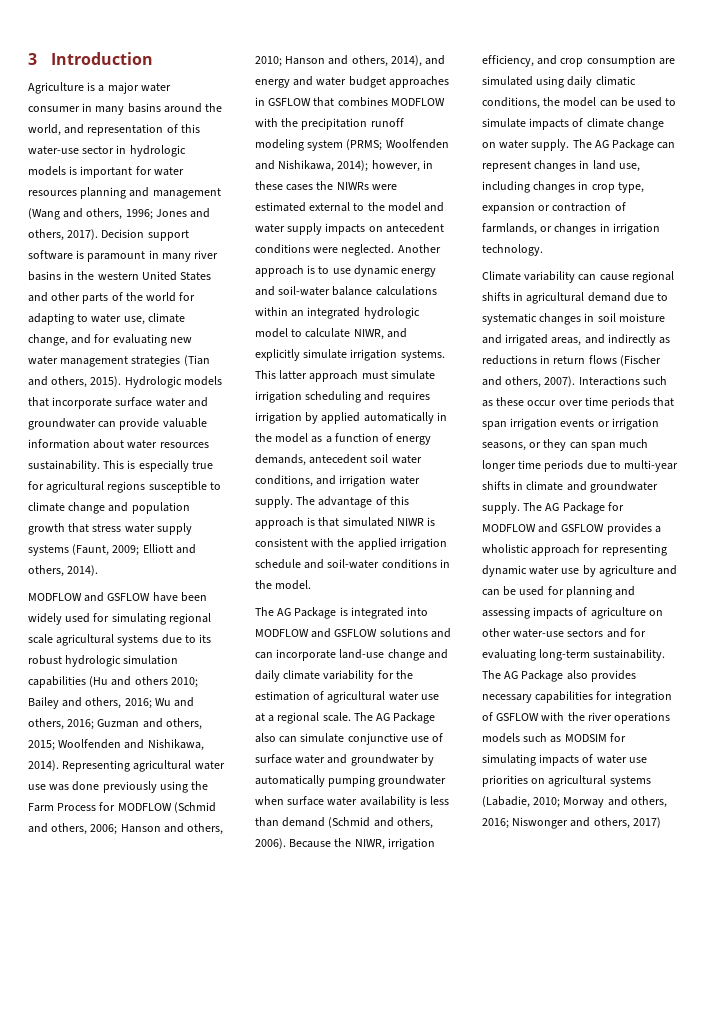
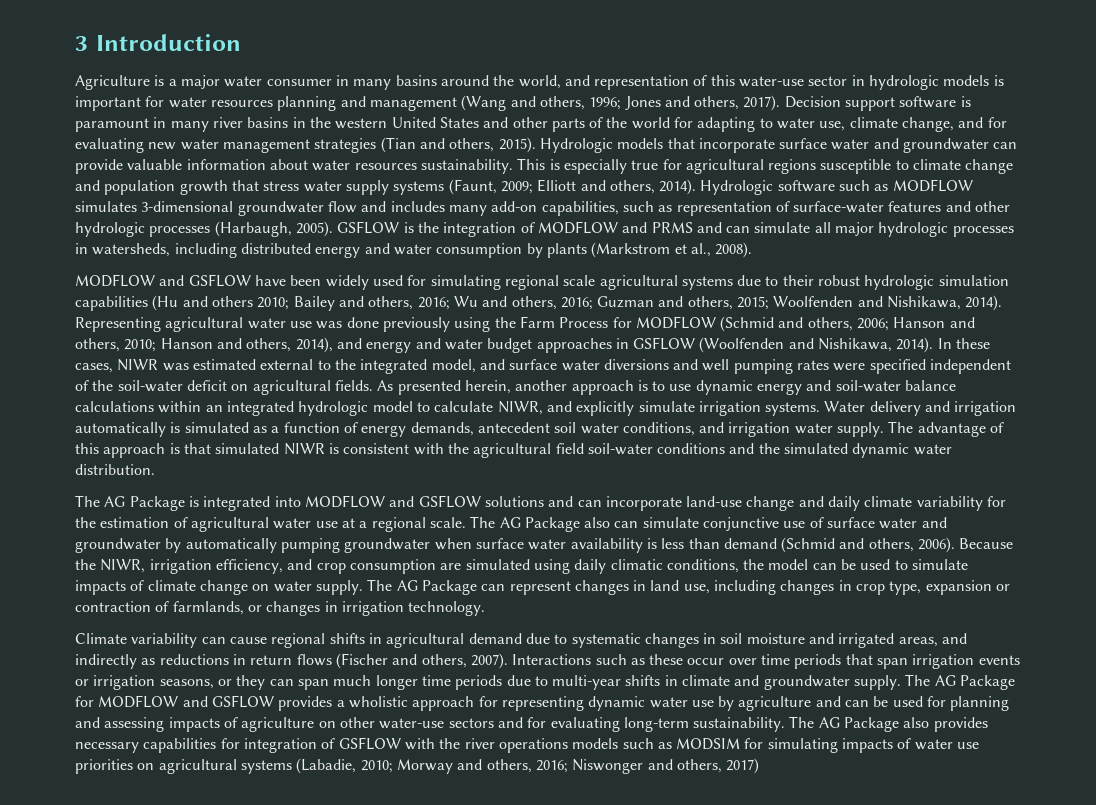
(99, 570) none -> [700,179,973,195] [75,201,1011,216] [75,221,1014,237] [75,242,753,258] Hydrologic software such as MODFLOW simulates 3-dimensional groundwater flow and includes many add-on capabilities, such as representation of surface-water features and other hydrologic processes (Harbaugh, 2005). GSFLOW is the integration of MODFLOW and PRMS and can simulate all major hydrologic processes in watersheds, including distributed energy and water consumption by plants (Markstrom et al., 2008).
[199,634,212,643] its -> [782,275,814,286] their
[313,97,445,107] [255,118,404,130] [255,139,449,151] [255,160,433,172] [255,181,397,191] [255,202,445,212] [255,223,444,235] [255,244,441,256] that combines MODFLOW with the precipitation runoff modeling system (PRMS; Woolfenden and Nishikawa, 2014); however, in these cases the NIWRs were estimated external to the model and water supply impacts on antecedent conditions were neglected. Another -> [699,337,991,353] [75,359,1012,374] [75,380,568,395] (Woolfenden and Nishikawa, 2014). In these cases, NIWR was estimated external to the integrated model, and surface water diversions and well pumping rates were specified independent of the soil-water deficit on agricultural fields. As presented herein, another
[255,370,435,382] [255,391,430,403] [255,412,447,424] [255,433,309,443] This latter approach must simulate irrigation scheduling and requires irrigation by applied automatically in the model -> [824,401,1017,416] [75,422,249,437] Water delivery and irrigation automatically is simulated
[357,538,447,550] [255,559,450,569] [255,580,312,590] applied irrigation schedule and soil-water conditions in the model. -> [473,443,952,458] [75,464,155,475] agricultural field soil-water conditions and the simulated dynamic water distribution.

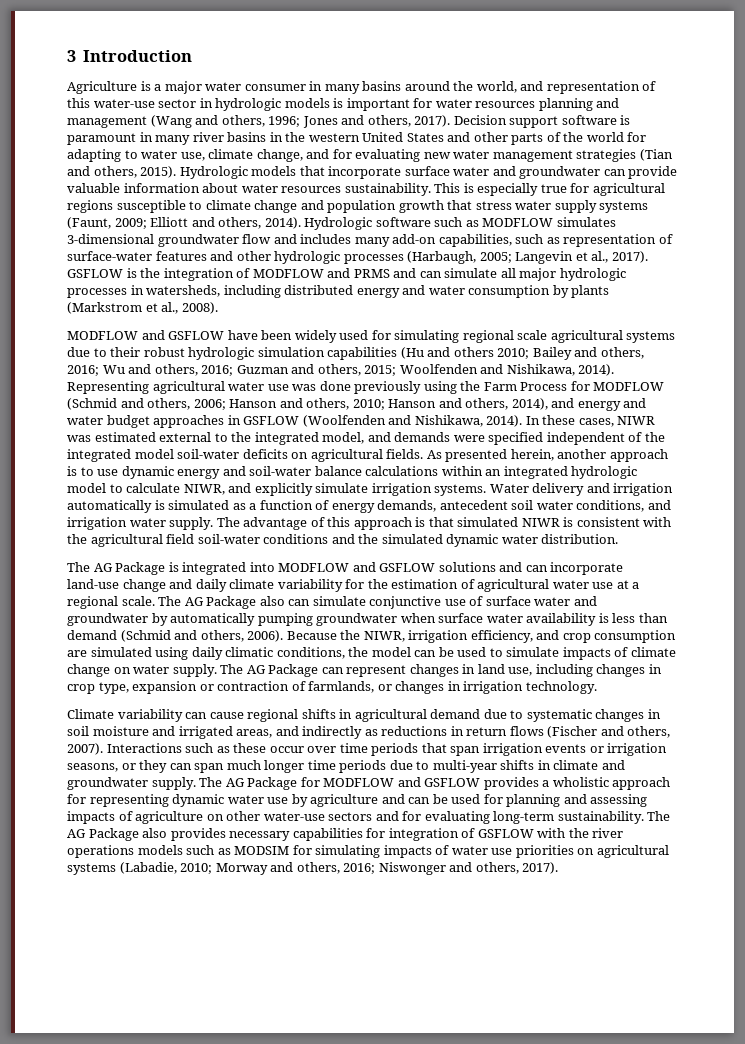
[295,221,333,237] 2005). -> [479,251,648,264] 2005; Langevin et al., 2017).
[509,359,830,374] surface water diversions and well pumping rates -> [394,432,451,442] demands
[117,380,227,392] soil-water deficit -> [67,449,288,462] integrated model soil-water deficits
[726,758,760,774] 2017) -> [522,862,559,874] 2017).

